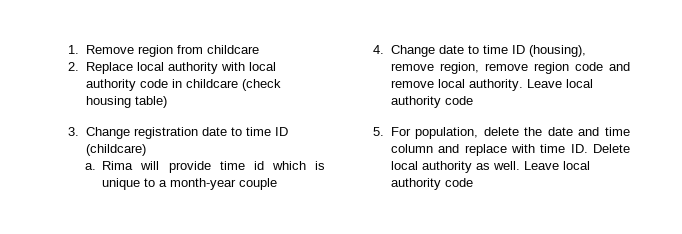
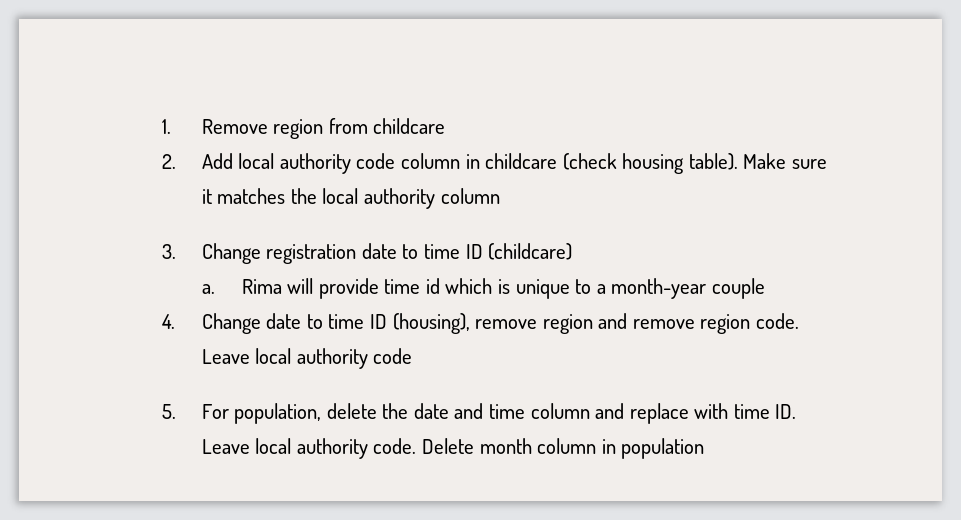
[85,62,276,74] [85,79,168,91] Replace local authority with local authority code -> [201,153,460,174] Add local authority code column
[134,96,167,108] table) -> [688,153,827,170] [201,188,500,209] table). Make sure it matches the local authority column
[439,62,630,74] [390,79,523,91] region, remove region code and remove local authority. -> [542,313,799,334] region and remove region code.
[593,144,630,153] [390,161,590,173] [390,178,473,190] Delete local authority as well. Leave local authority code -> [201,438,705,459] Leave local authority code. Delete month column in population

